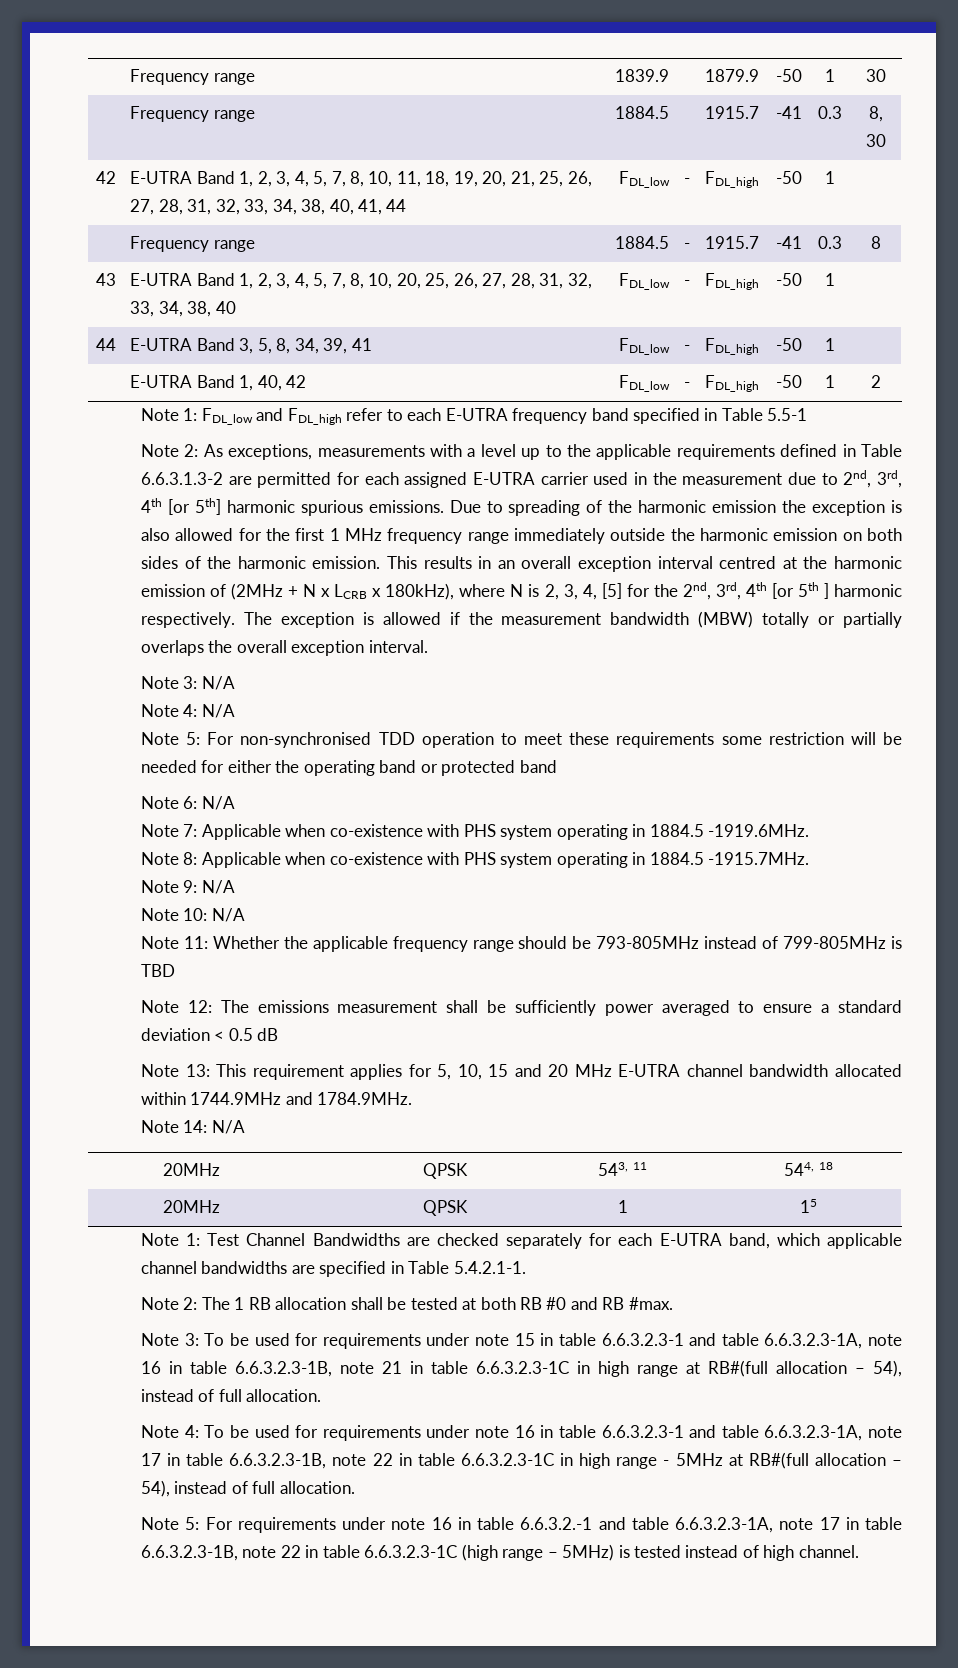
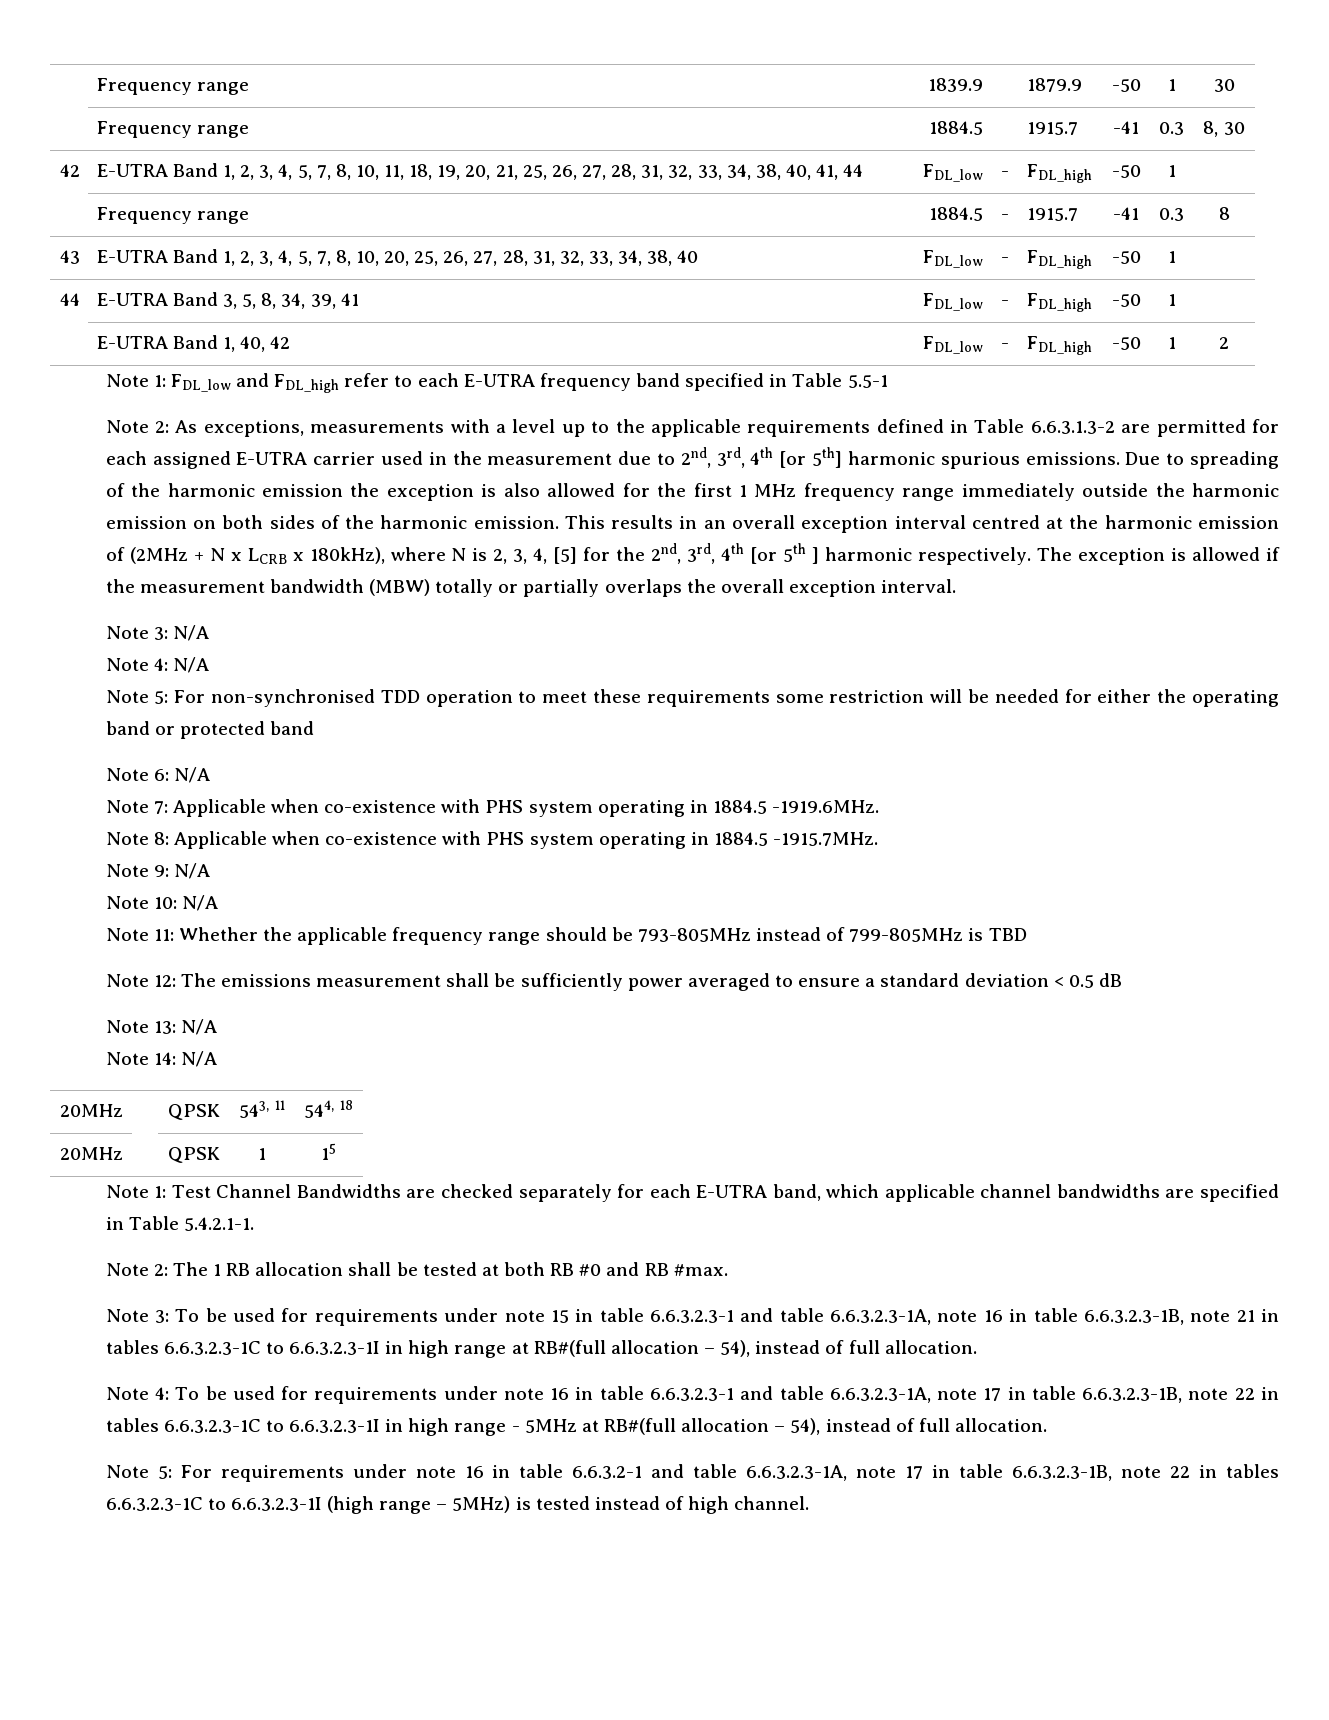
[216,1064,902,1080] [140,1092,413,1105] This requirement applies for 5, 10, 15 and 20 MHz E-UTRA channel bandwidth allocated within 1744.9MHz and 1784.9MHz. -> [180,1019,217,1035] N/A
[430,1361,569,1374] table 6.6.3.2.3-1C -> [105,1340,381,1355] tables 6.6.3.2.3-1C to 6.6.3.2.3-1I
[417,1453,554,1466] table 6.6.3.2.3-1C -> [105,1418,381,1433] tables 6.6.3.2.3-1C to 6.6.3.2.3-1I
[520,1517,593,1530] 6.6.3.2.-1 -> [572,1466,643,1479] 6.6.3.2-1
[322,1545,458,1558] table 6.6.3.2.3-1C -> [1226,1464,1279,1478] [105,1497,322,1511] tables 6.6.3.2.3-1C to 6.6.3.2.3-1I

